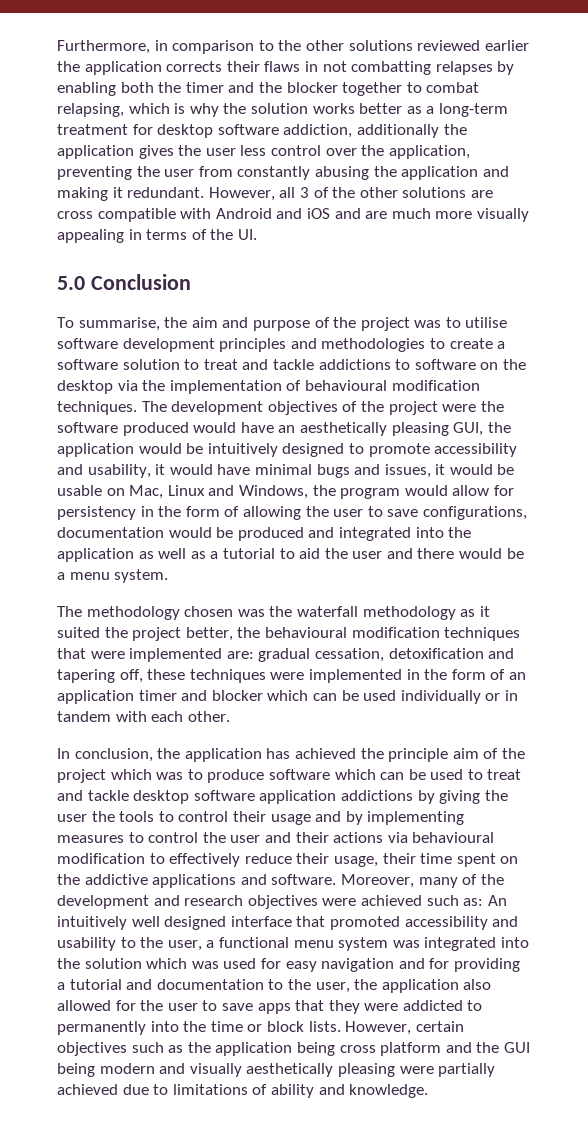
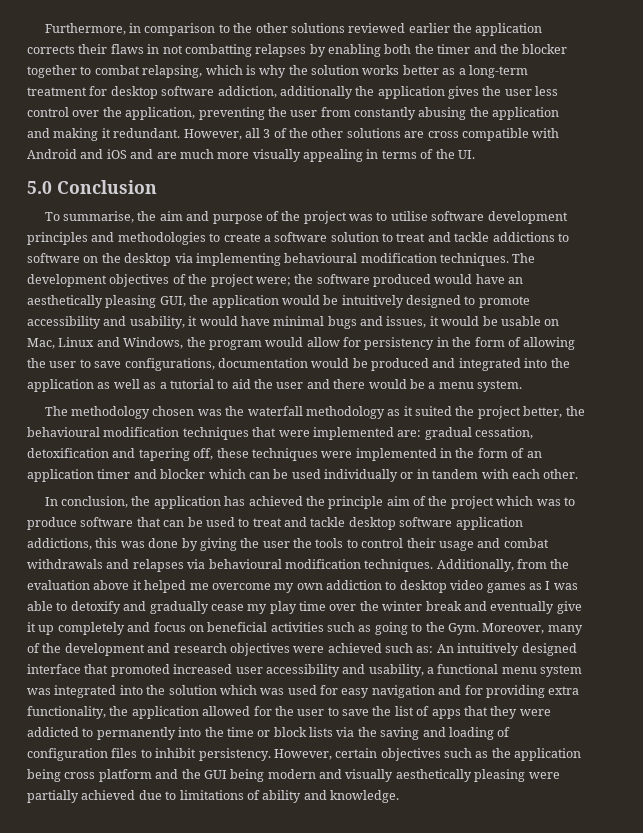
[142,380,302,394] the implementation of -> [195,253,281,266] implementing
[442,404,477,412] were -> [255,277,291,286] were;
[334,769,376,780] which -> [136,517,161,527] that
[340,790,413,801] addictions -> [27,538,179,550] addictions, this was done
[345,811,465,825] [57,832,495,843] [57,853,519,867] [57,874,337,888] by implementing measures to control the user and their actions via behavioural modification to effectively reduce their usage, their time spent on the addictive applications and software. -> [503,538,549,548] [27,559,570,572] [27,580,578,593] [27,601,582,614] [27,622,479,635] combat withdrawals and relapses via behavioural modification techniques. Additionally, from the evaluation above it helped me overcome my own addiction to desktop video games as I was able to detoxify and gradually cease my play time over the winter break and eventually give it up completely and focus on beneficial activities such as going to the Gym.
[131,916,160,927] well -> (520, 649) none
[404,916,519,930] [57,937,202,951] accessibility and usability to the user, -> [173,664,424,677] increased user accessibility and usability,
[57,979,492,993] a tutorial and documentation to the user, the application also -> [548,686,580,695] [27,706,199,719] extra functionality, the application
(253, 1007) none -> [372,706,430,716] the list of
[308,1021,341,1032] lists. -> [309,727,511,740] [27,748,271,761] lists via the saving and loading of configuration files to inhibit persistency.

